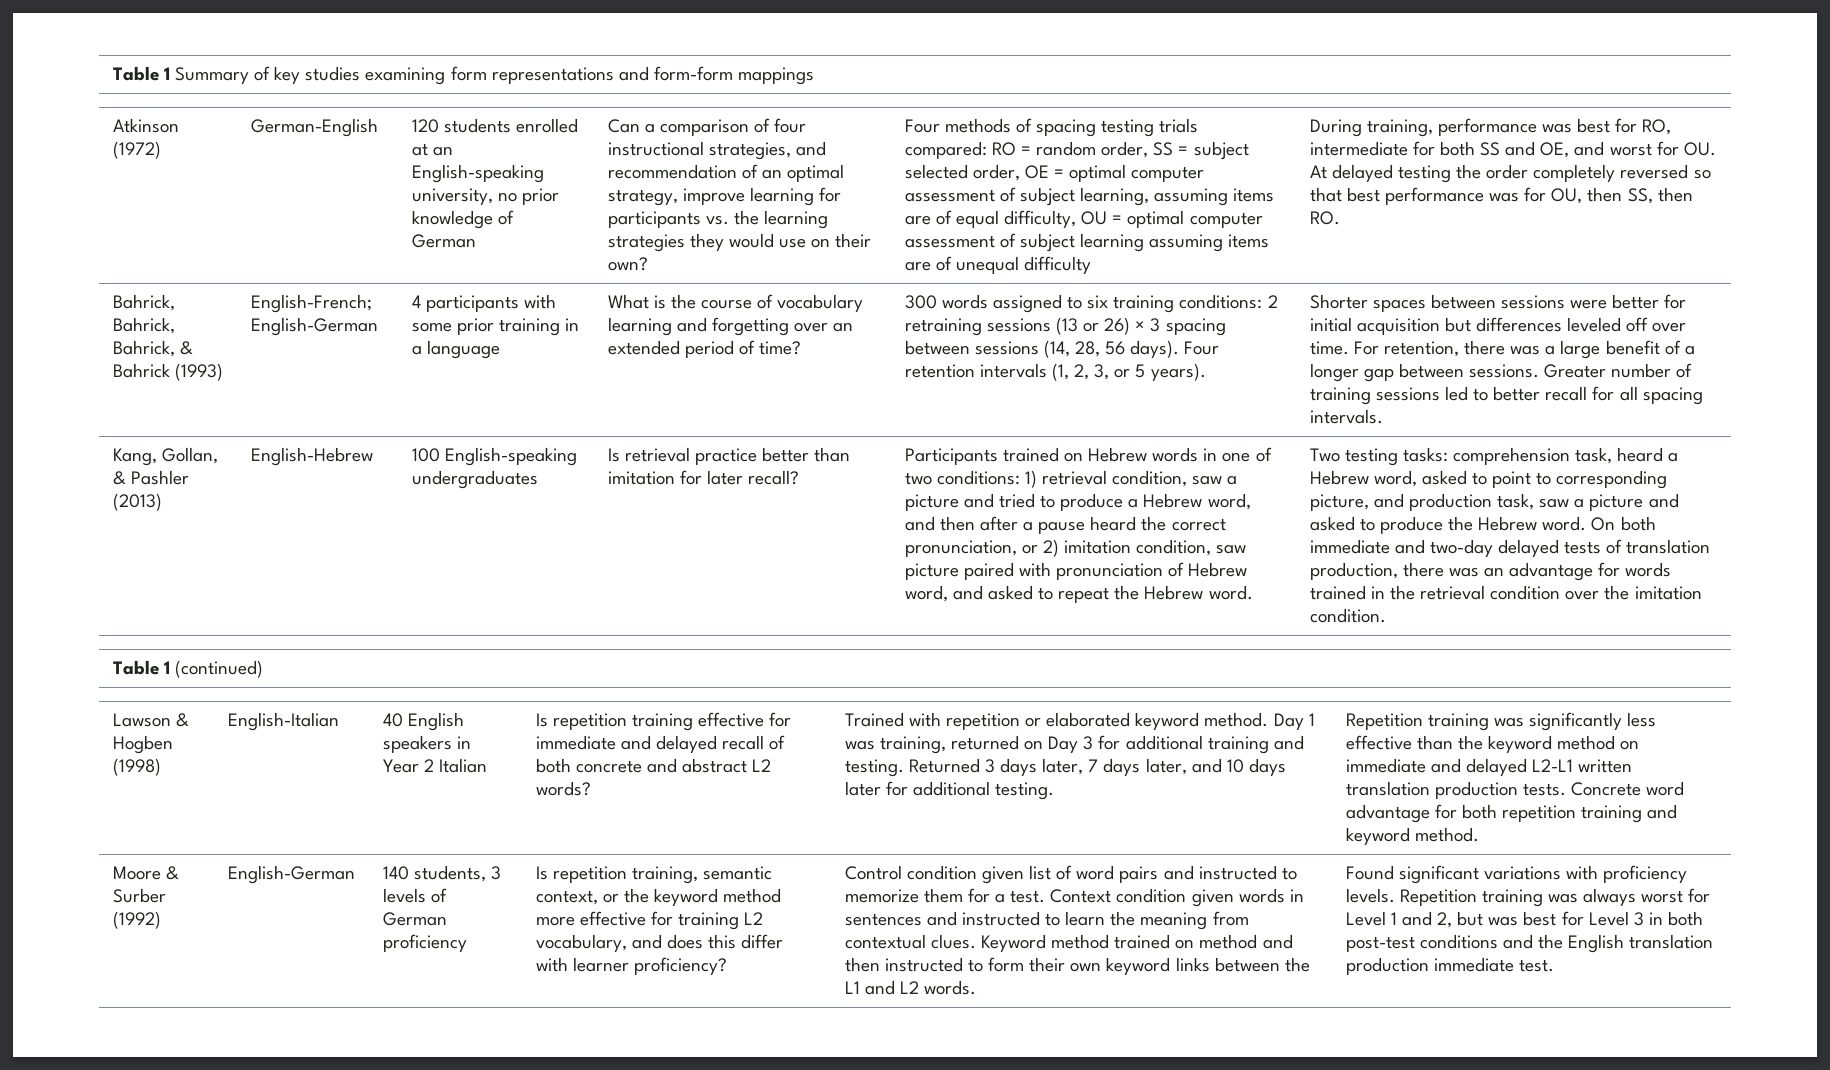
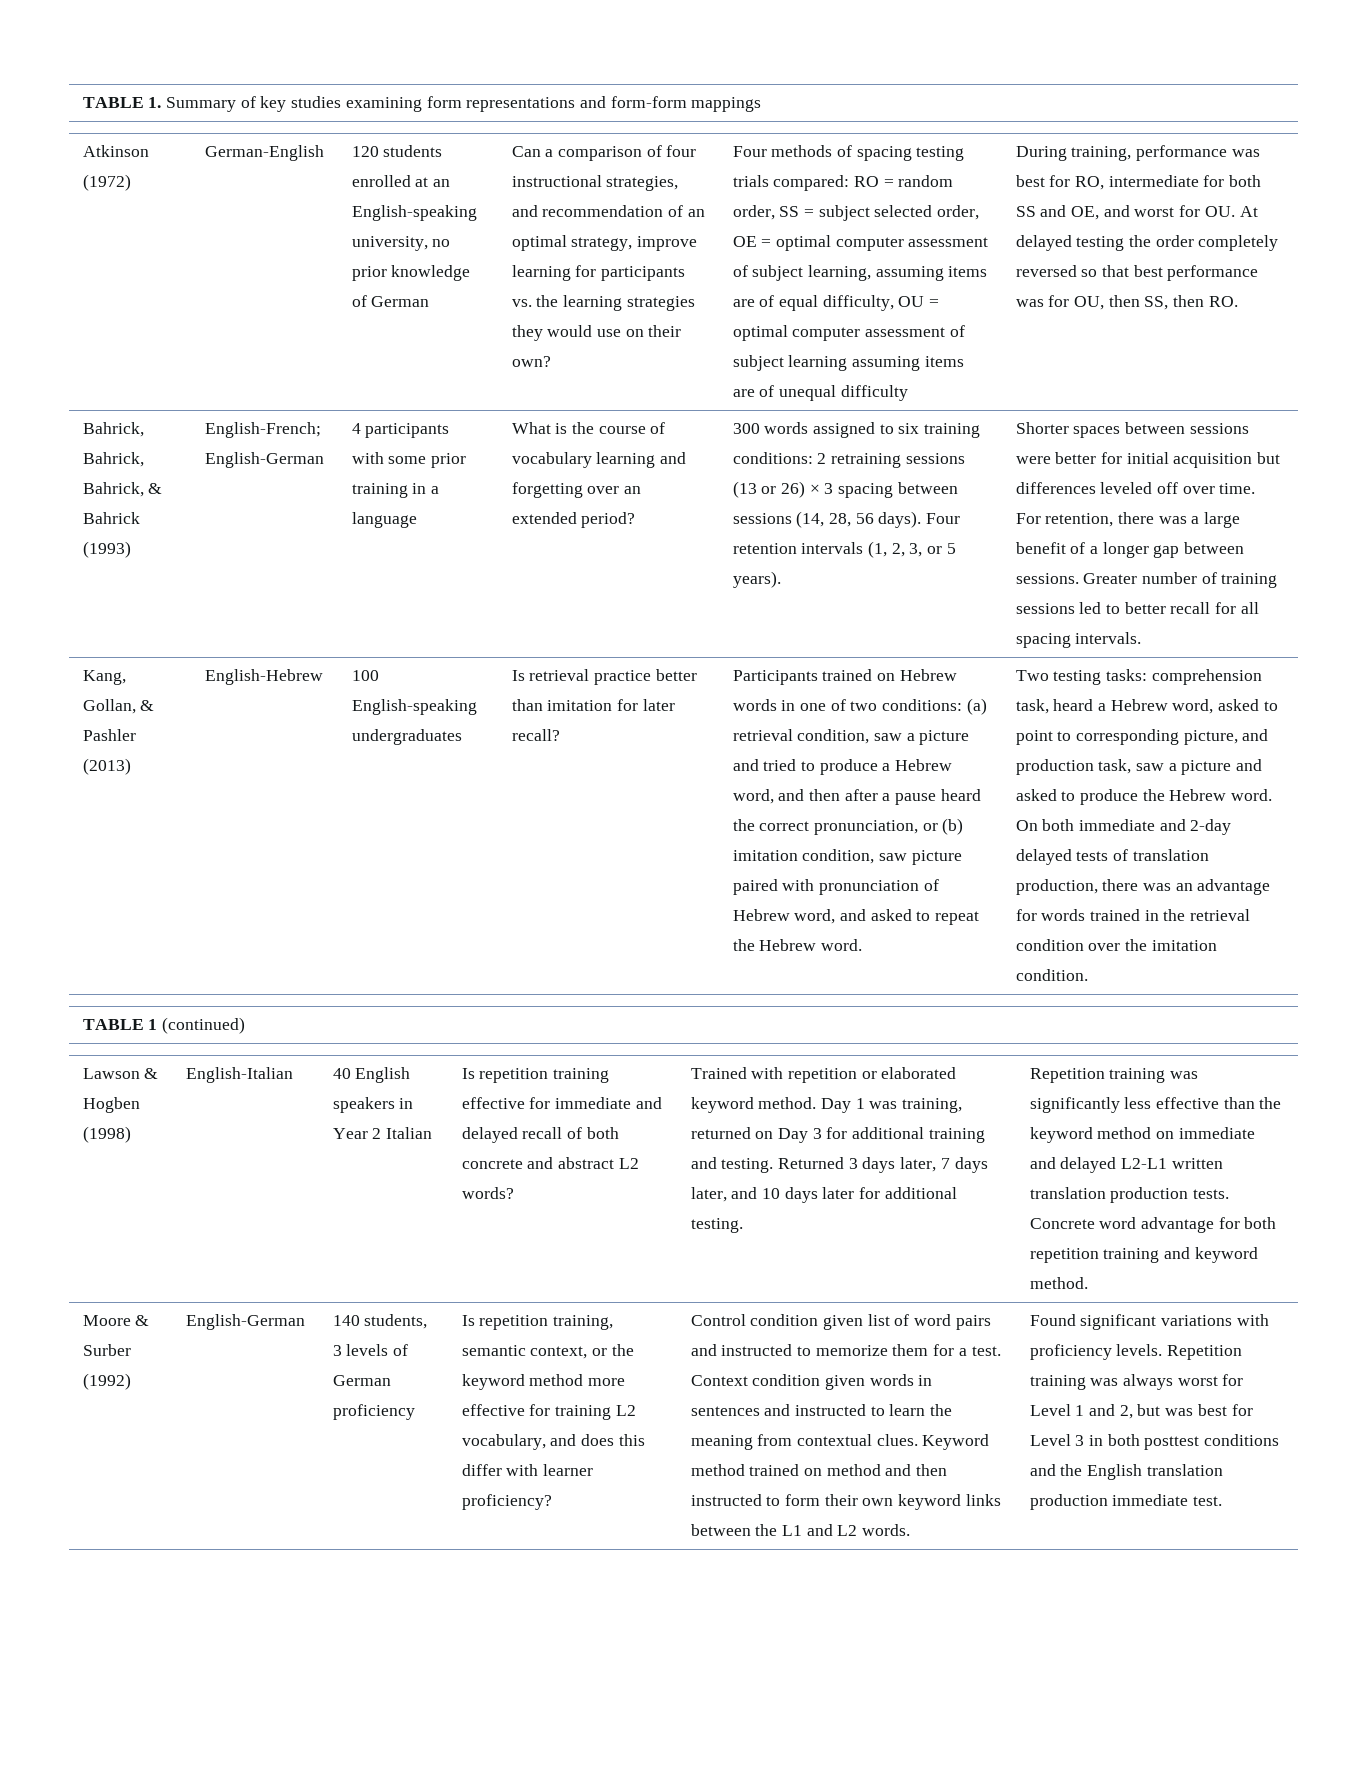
[112,66,170,81] Table 1 -> [82,97,162,108] TABLE 1.
[684,340,802,358] period of time? -> [581,512,636,528] period?
[1024,470,1037,488] 1) -> [966,698,987,715] (a)
[1042,539,1059,557] 2) -> [942,818,964,835] (b)
[1429,539,1493,557] two-day -> [1190,819,1232,835] 2-day
[112,660,159,675] Table -> [82,1019,144,1030] TABLE
[1345,937,1415,952] post-test -> [1144,1436,1200,1450] posttest

